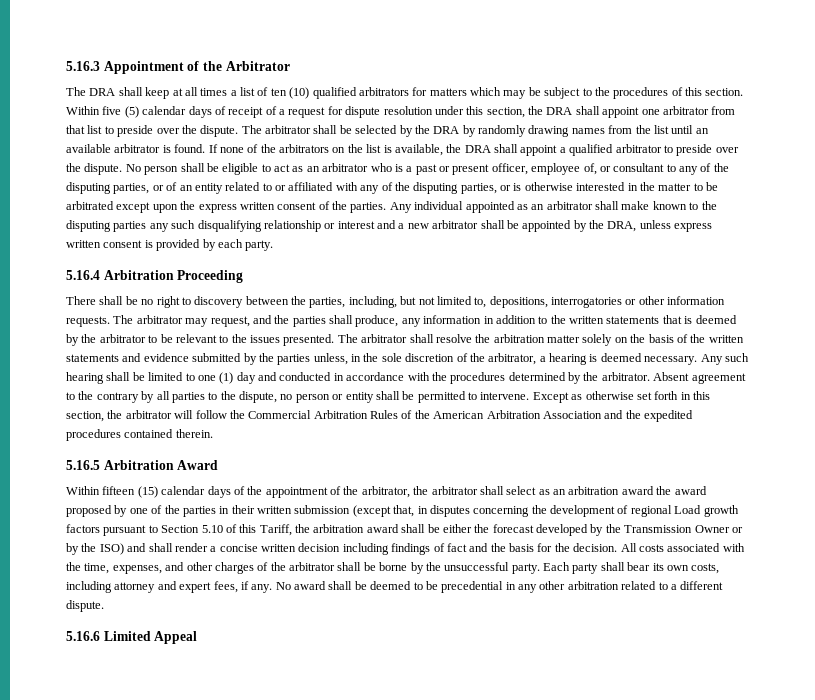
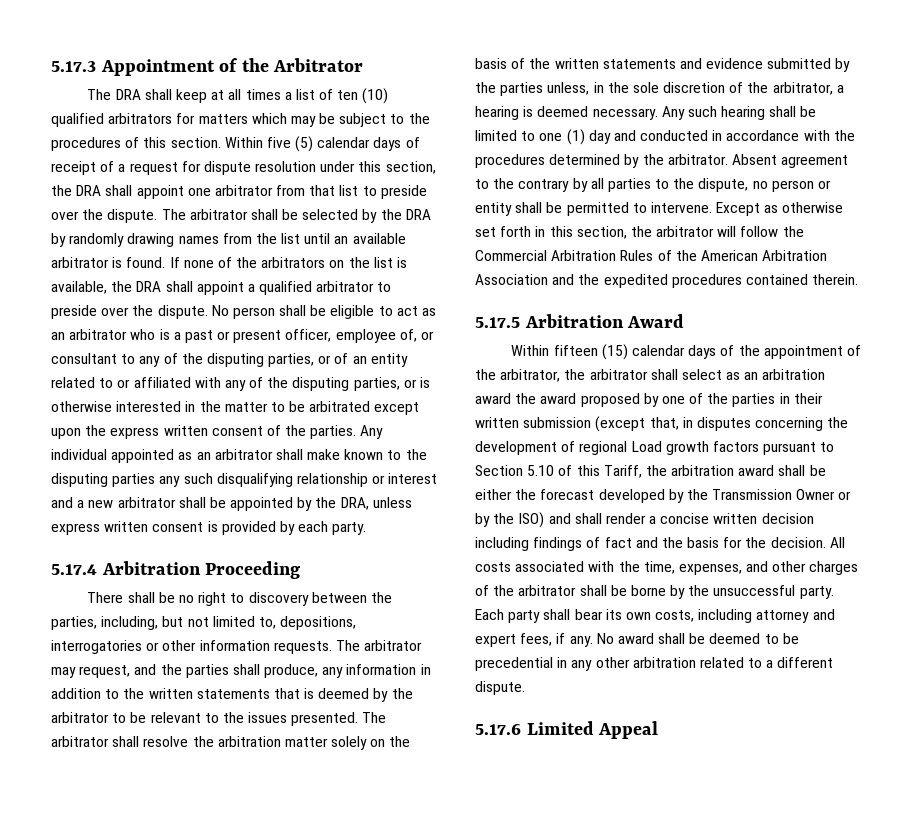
[66,61,100,71] 5.16.3 -> [51,61,96,72] 5.17.3
[66,270,100,280] 5.16.4 -> [51,564,97,575] 5.17.4
[66,460,100,470] 5.16.5 -> [475,317,520,328] 5.17.5
[66,631,100,641] 5.16.6 -> [475,724,521,735] 5.17.6

